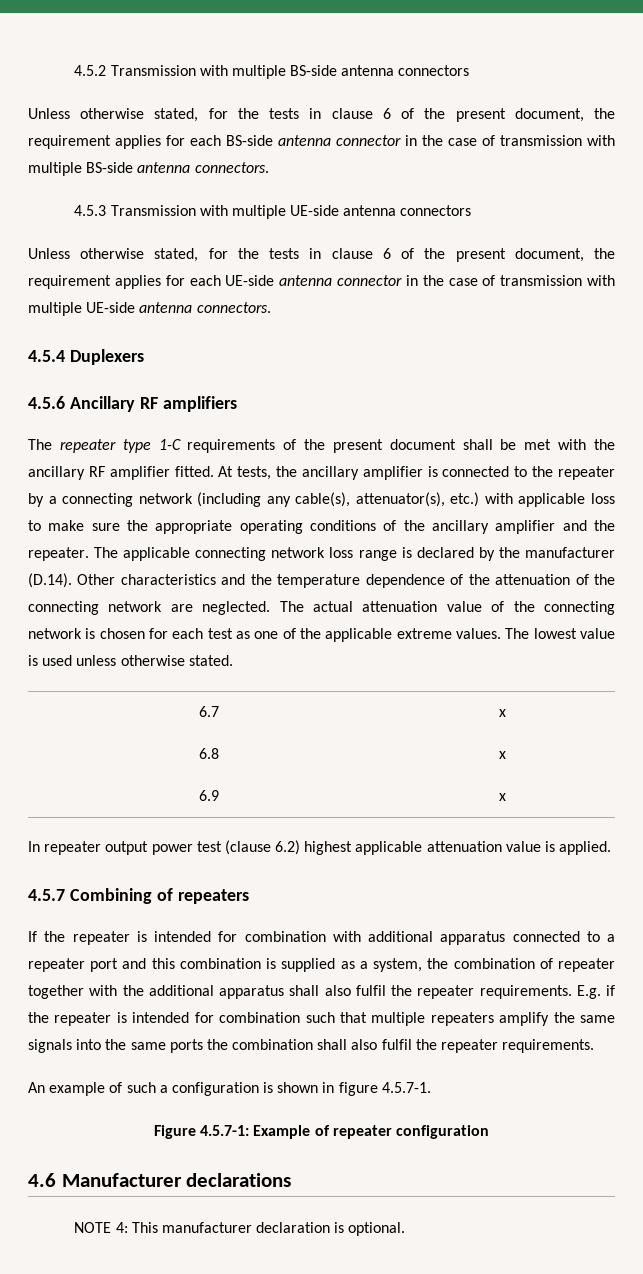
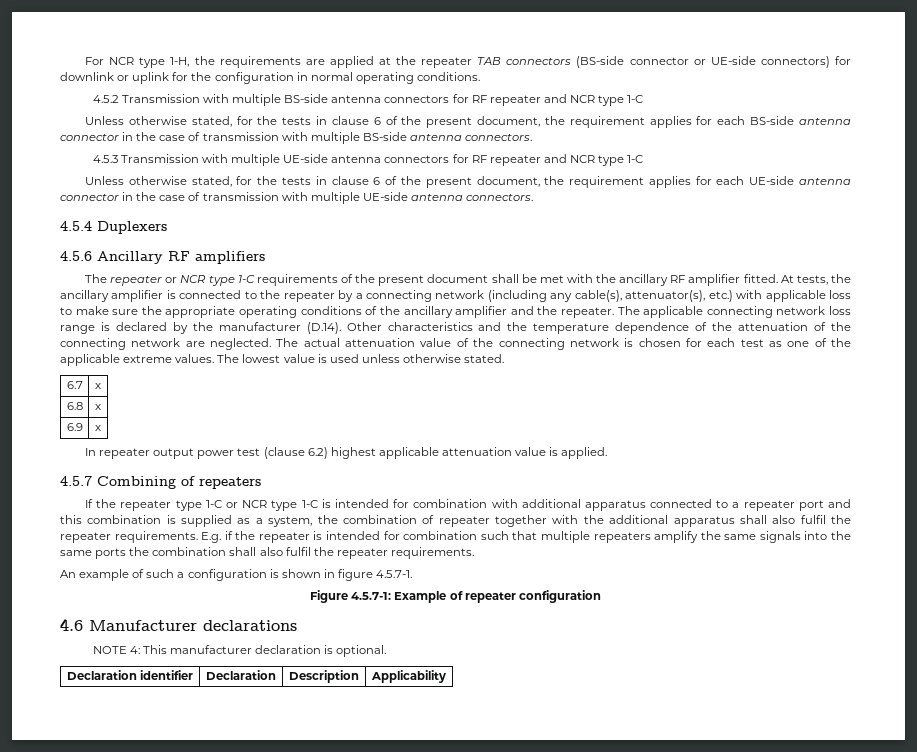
(74, 70) none -> [85,56,852,68] [60,72,480,84] For NCR type 1-H, the requirements are applied at the repeater TAB connectors (BS-side connector or UE-side connectors) for downlink or uplink for the configuration in normal operating conditions. //
(470, 70) none -> [452,94,644,106] for RF repeater and NCR type 1-C
(472, 210) none -> [452,154,644,166] for RF repeater and NCR type 1-C
(116, 446) none -> [165,275,207,283] or NCR
(130, 938) none -> [175,500,318,511] type 1-C or NCR type 1-C
(406, 1229) none -> [66,670,194,680] [206,670,276,680] [289,670,359,683] [371,670,446,683] // Declaration identifier | Declaration | Description | Applicability

